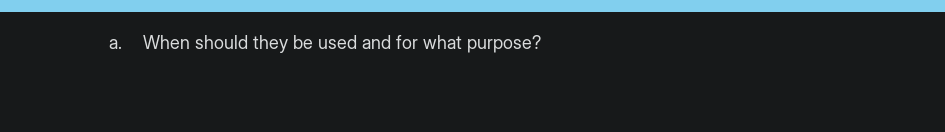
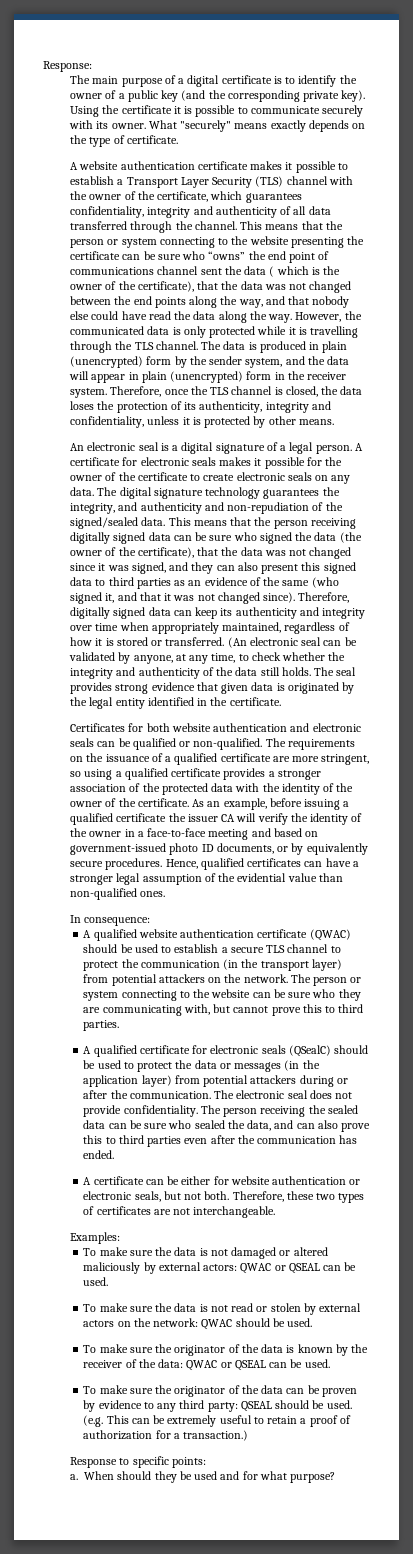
(108, 44) none -> [43,61,92,72] [70,75,357,87] [70,90,366,102] [70,105,364,117] [69,120,366,132] [70,135,178,147] [70,161,348,173] [70,176,353,188] [70,191,302,203] [70,206,331,218] [70,221,343,233] [70,236,365,248] [70,251,330,263] [70,266,341,277] [70,281,352,293] [70,296,350,308] [70,311,362,323] [70,326,359,338] [70,341,348,353] [70,356,350,368] [69,371,347,383] [70,386,363,398] [70,401,331,413] [70,416,334,428] [70,442,363,454] [70,457,343,469] [70,472,351,484] [70,487,340,499] [70,502,343,514] [70,517,356,529] [70,532,362,544] [70,547,352,559] [70,562,356,574] [70,577,339,589] [70,592,350,604] [70,607,366,619] [70,622,350,634] [70,637,357,648] [69,652,346,664] [70,667,357,679] [70,682,355,694] [70,697,281,709] [70,723,361,732] [70,738,355,750] [70,753,370,765] [70,768,321,780] [70,783,354,795] [70,798,350,810] [70,813,363,825] [70,828,319,840] [70,843,368,855] [70,858,359,870] [70,873,343,885] [70,888,166,900] [70,915,151,926] [83,929,351,941] [83,944,341,953] [83,959,342,971] [83,974,362,986] [83,989,361,1001] [83,1004,364,1016] [83,1020,120,1031] [83,1045,369,1057] [83,1060,320,1072] [83,1075,348,1087] [83,1090,353,1099] [83,1105,358,1117] [83,1120,371,1132] [83,1135,358,1147] [83,1150,115,1159] [83,1176,361,1185] [83,1191,365,1203] [83,1206,276,1218] [70,1232,121,1244] [83,1247,328,1259] [83,1262,357,1274] [83,1277,109,1286] [83,1303,362,1315] [83,1318,313,1330] [83,1344,369,1356] [83,1359,330,1371] [83,1385,357,1397] [83,1400,352,1412] [83,1415,351,1427] [83,1430,249,1441] [70,1456,206,1468] Response: // The main purpose of a digital certificate is to identify the owner of a public key (and the corresponding private key). Using the certificate it is possible to communicate securely with its owner. What "securely" means exactly depends on the type of certificate. // A website authentication certificate makes it possible to establish a Transport Layer Security (TLS) channel with the owner of the certificate, which guarantees confidentiality, integrity and authenticity of all data transferred through the channel. This means that the person or system connecting to the website presenting the certificate can be sure who “owns” the end point of communications channel sent the data ( which is the owner of the certificate), that the data was not changed between the end points along the way, and that nobody else could have read the data along the way. However, the communicated data is only protected while it is travelling through the TLS channel. The data is produced in plain (unencrypted) form by the sender system, and the data will appear in plain (unencrypted) form in the receiver system. Therefore, once the TLS channel is closed, the data loses the protection of its authenticity, integrity and confidentiality, unless it is protected by other means. // An electronic seal is a digital signature of a legal person. A certificate for electronic seals makes it possible for the owner of the certificate to create electronic seals on any data. The digital signature technology guarantees the integrity, and authenticity and non-repudiation of the signed/sealed data. This means that the person receiving digitally signed data can be sure who signed the data (the owner of the certificate), that the data was not changed since it was signed, and they can also present this signed data to third parties as an evidence of the same (who signed it, and that it was not changed since). Therefore, digitally signed data can keep its authenticity and integrity over time when appropriately maintained, regardless of how it is stored or transferred. (An electronic seal can be validated by anyone, at any time, to check whether the integrity and authenticity of the data still holds. The seal provides strong evidence that given data is originated by the legal entity identified in the certificate. // Certificates for both website authentication and electronic seals can be qualified or non-qualified. The requirements on the issuance of a qualified certificate are more stringent, so using a qualified certificate provides a stronger association of the protected data with the identity of the owner of the certificate. As an example, before issuing a qualified certificate the issuer CA will verify the identity of the owner in a face-to-face meeting and based on government-issued photo ID documents, or by equivalently secure procedures. Hence, qualified certificates can have a stronger legal assumption of the evidential value than non-qualified ones. // In consequence: // A qualified website authentication certificate (QWAC) should be used to establish a secure TLS channel to protect the communication (in the transport layer) from potential attackers on the network. The person or system connecting to the website can be sure who they are communicating with, but cannot prove this to third parties. // A qualified certificate for electronic seals (QSealC) should be used to protect the data or messages (in the application layer) from potential attackers during or after the communication. The electronic seal does not provide confidentiality. The person receiving the sealed data can be sure who sealed the data, and can also prove this to third parties even after the communication has ended. // A certificate can be either for website authentication or electronic seals, but not both. Therefore, these two types of certificates are not interchangeable. // Examples: // To make sure the data is not damaged or altered maliciously by external actors: QWAC or QSEAL can be used. // To make sure the data is not read or stolen by external actors on the network: QWAC should be used. // To make sure the originator of the data is known by the receiver of the data: QWAC or QSEAL can be used. // To make sure the originator of the data can be proven by evidence to any third party: QSEAL should be used. (e.g. This can be extremely useful to retain a proof of authorization for a transaction.) // Response to specific points: //

